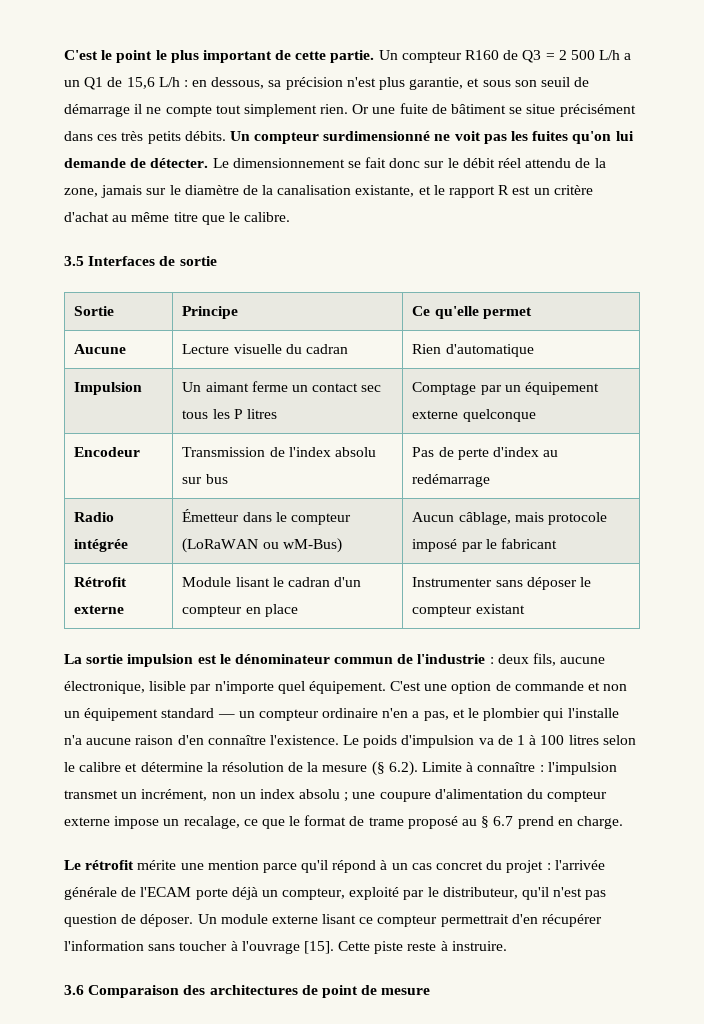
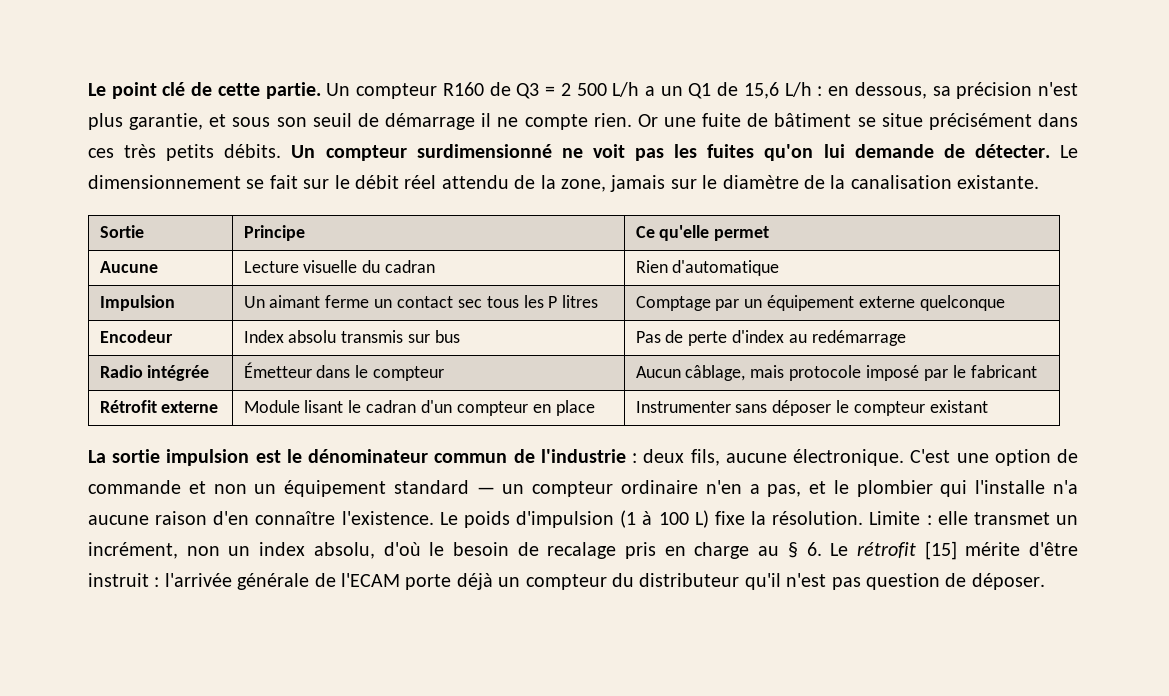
[64,50,272,63] C'est le point le plus important -> [88,82,186,99] Le point clé
[215,104,317,117] tout simplement -> (588, 122) none
[389,158,421,168] donc -> (298, 182) none
[355,185,593,198] [64,212,291,225] [64,256,217,266] existante, et le rapport R est un critère d'achat au même titre que le calibre. // 3.5 Interfaces de sortie -> [957,175,1040,189] existante.
[182,447,376,457] Transmission de l'index absolu -> [243,330,404,343] Index absolu transmis
[182,538,342,553] (LoRaWAN ou wM-Bus) -> (445, 373) none
[64,681,386,694] électronique, lisible par n'importe quel équipement. -> [793,449,905,466] électronique.
[478,735,636,745] [64,761,617,776] va de 1 à 100 litres selon le calibre et détermine la résolution de la mesure (§ 6.2). Limite à connaître : l'impulsion -> [620,510,968,528] (1 à 100 L) fixe la résolution. Limite : elle
[299,789,608,802] [64,815,623,829] [64,860,544,873] absolu ; une coupure d'alimentation du compteur externe impose un recalage, ce que le format de trame proposé au § 6.7 prend en charge. // Le rétrofit mérite une mention parce qu'il répond à un cas concret du projet -> [313,541,1079,560] [88,573,149,587] absolu, d'où le besoin de recalage pris en charge au § 6. Le rétrofit [15] mérite d'être instruit
[282,887,518,900] compteur, exploité par le distributeur, -> [525,573,740,590] compteur du distributeur
[197,914,603,927] [64,940,507,954] [64,985,431,998] Un module externe lisant ce compteur permettrait d'en récupérer l'information sans toucher à l'ouvrage [15]. Cette piste reste à instruire. // 3.6 Comparaison des architectures de point de mesure -> (1045, 581) none

